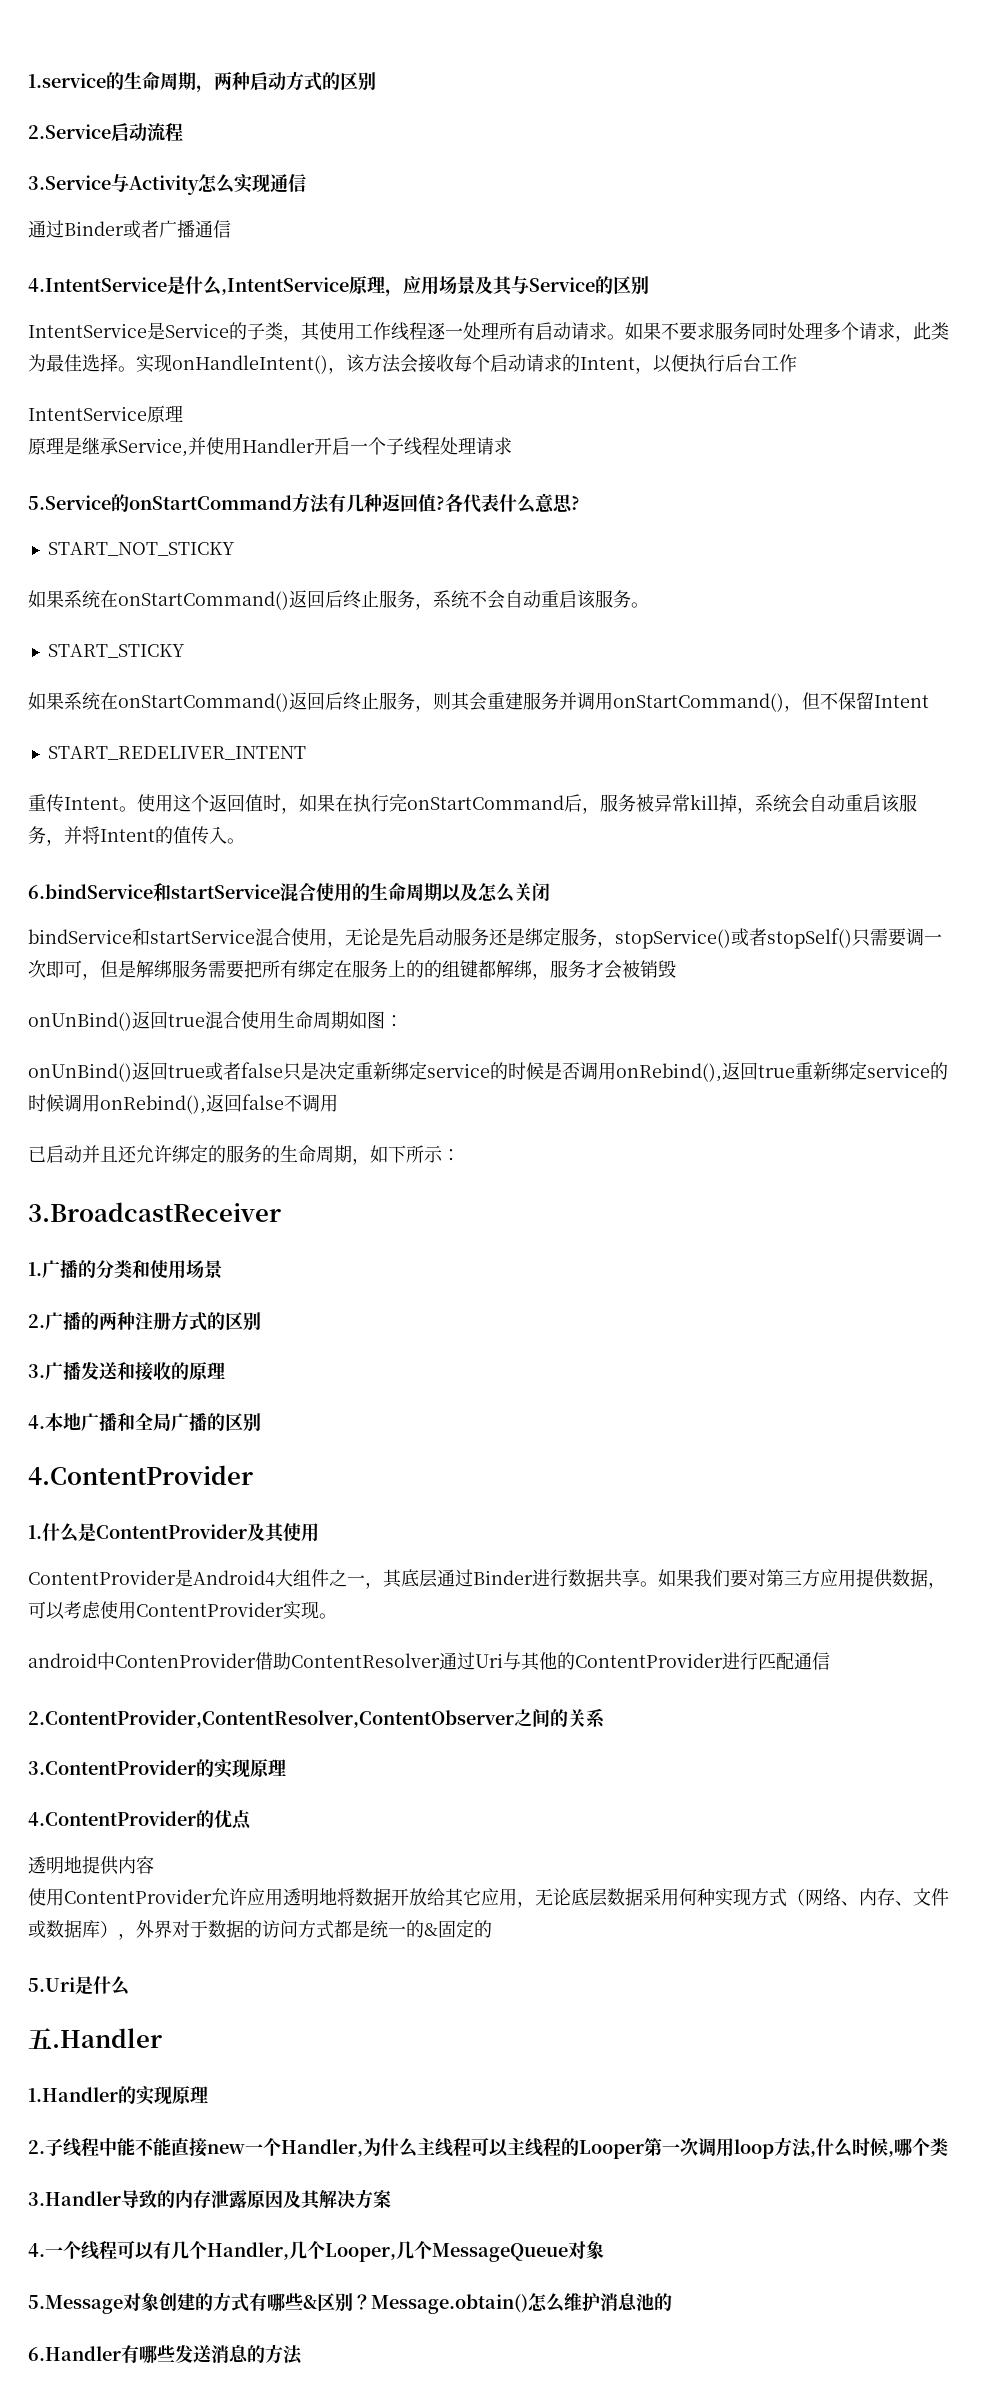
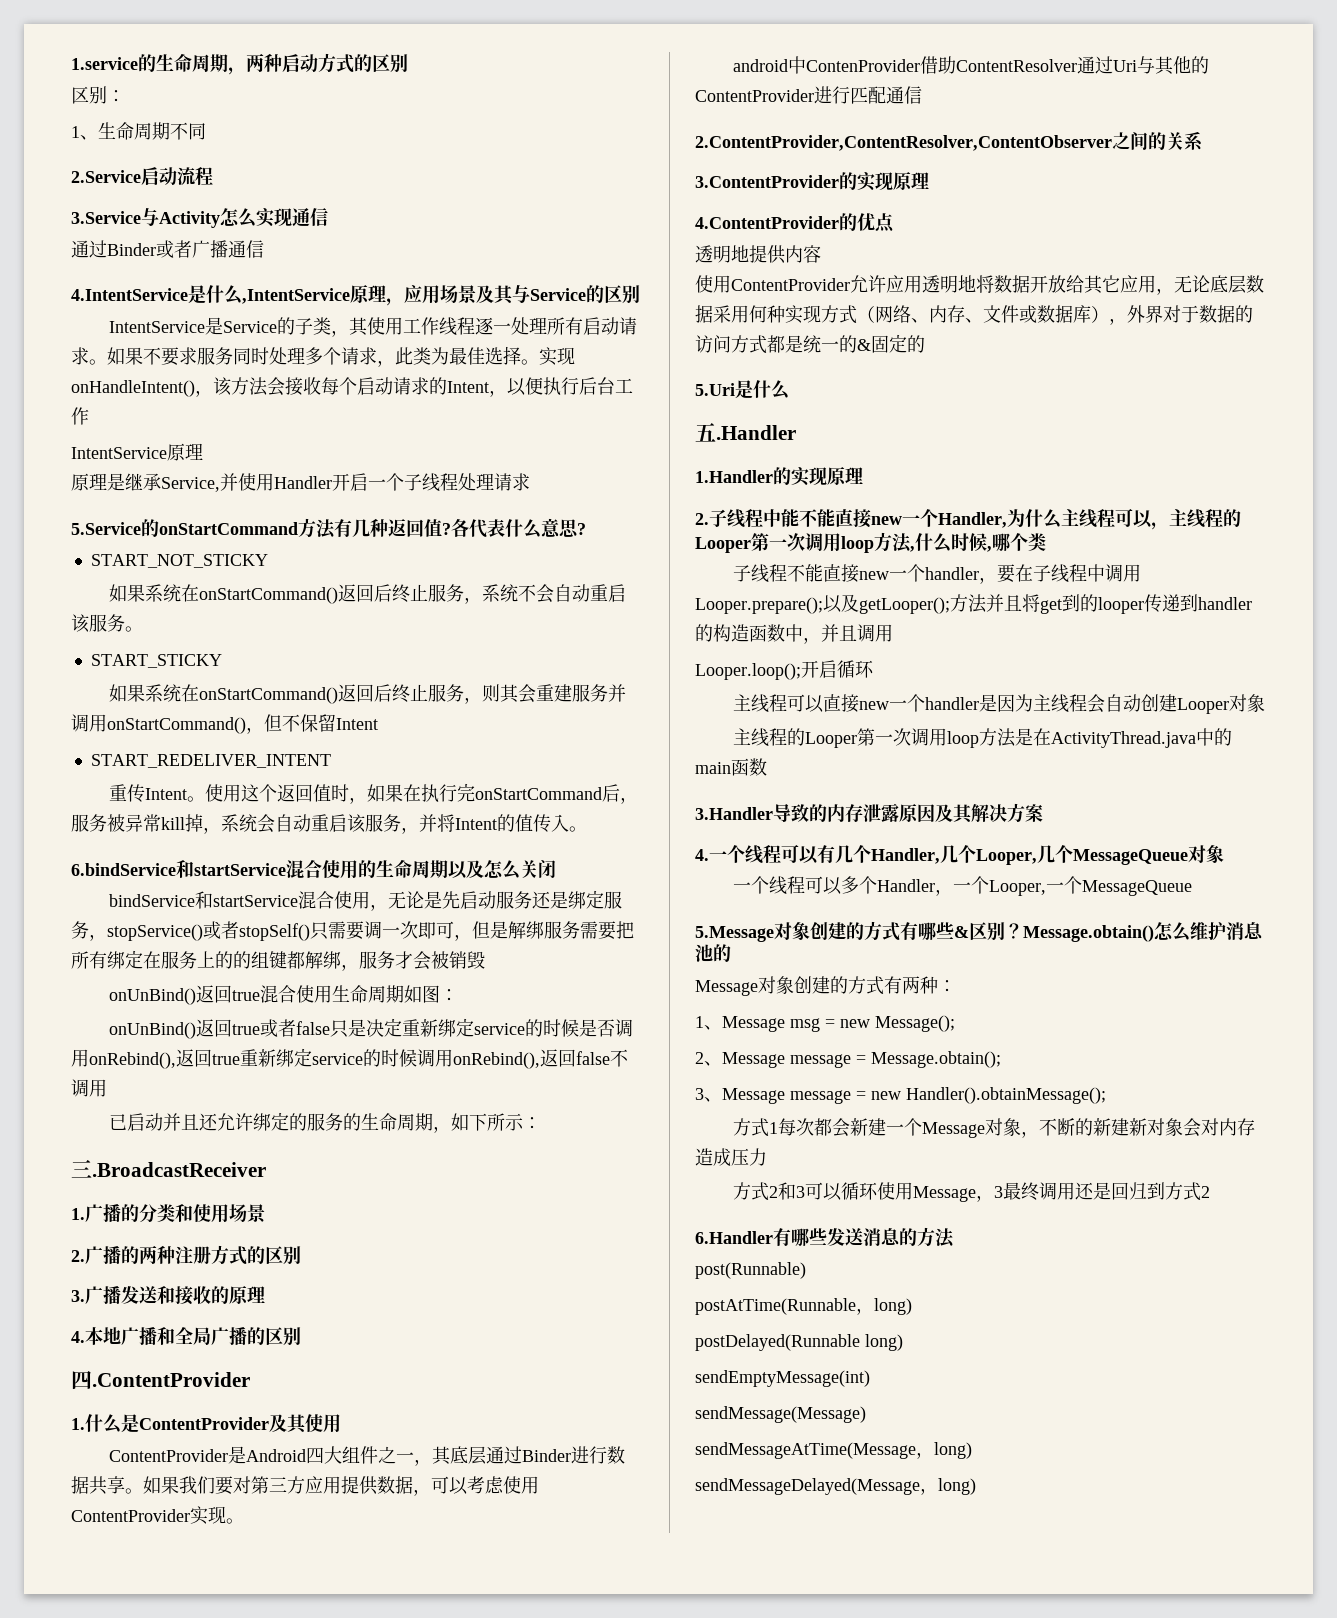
(376, 81) none -> [71,86,125,104] [71,122,206,140] // 区别： // 1、生命周期不同
[28,1202,281,1222] 3.BroadcastReceiver -> [71,1159,266,1178] 三.BroadcastReceiver
[28,1465,253,1485] 4.ContentProvider -> [71,1370,250,1390] 四.ContentProvider
[193,1570,275,1586] Android4 -> [245,1447,324,1464] Android四
(509, 2148) none -> [1151,522,1169,530] ，
(948, 2147) none -> [732,564,1141,584] [695,594,1252,614] [695,624,893,644] [695,660,874,680] [732,694,1265,714] [732,728,1232,748] [695,758,767,776] // 子线程不能直接new一个handler，要在子线程中调用Looper.prepare();以及getLooper();方法并且将get到的looper传递到handler的构造函数中，并且调用 // Looper.loop();开启循环 // 主线程可以直接new一个handler是因为主线程会自动创建Looper对象 // 主线程的Looper第一次调用loop方法是在ActivityThread.java中的main函数
(604, 2250) none -> [732,876,1192,896] // 一个线程可以多个Handler，一个Looper,一个MessageQueue
(672, 2302) none -> [695,976,956,996] [695,1015,955,1032] [695,1051,1001,1068] [695,1087,1106,1104] [732,1118,1255,1138] [695,1148,767,1166] [732,1182,1210,1202] // Message对象创建的方式有两种： // 1、Message msg = new Message(); // 2、Message message = Message.obtain(); // 3、Message message = new Handler().obtainMessage(); // 方式1每次都会新建一个Message对象，不断的新建新对象会对内存造成压力 // 方式2和3可以循环使用Message，3最终调用还是回归到方式2
(303, 2355) none -> [695,1262,806,1279] [695,1298,912,1315] [695,1334,903,1351] [695,1370,870,1387] [695,1406,866,1423] [695,1442,972,1459] [695,1478,976,1495] // post(Runnable) // postAtTime(Runnable，long) // postDelayed(Runnable long) // sendEmptyMessage(int) // sendMessage(Message) // sendMessageAtTime(Message，long) // sendMessageDelayed(Message，long)

